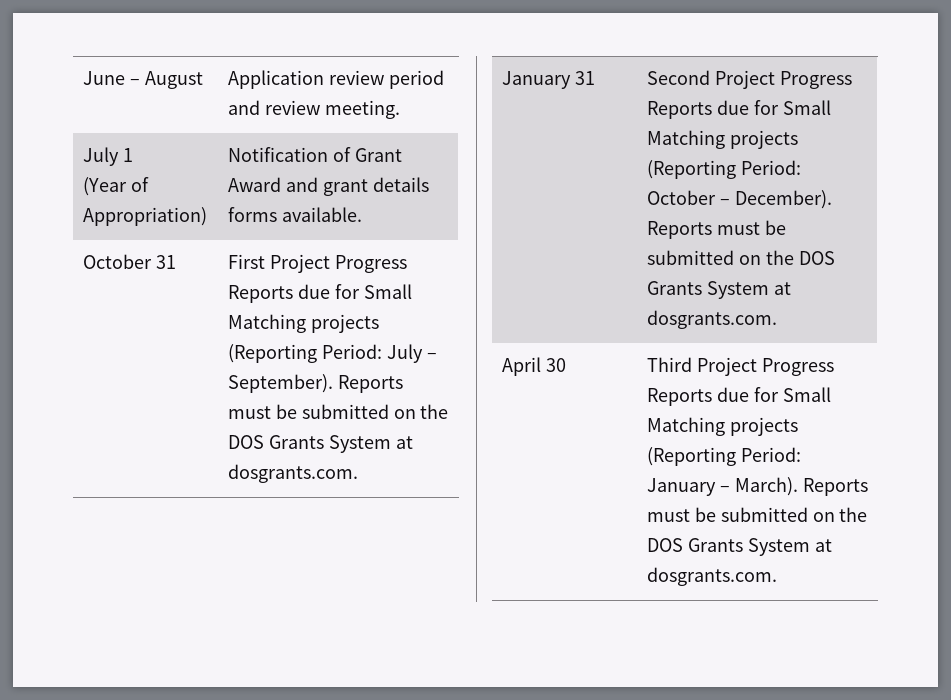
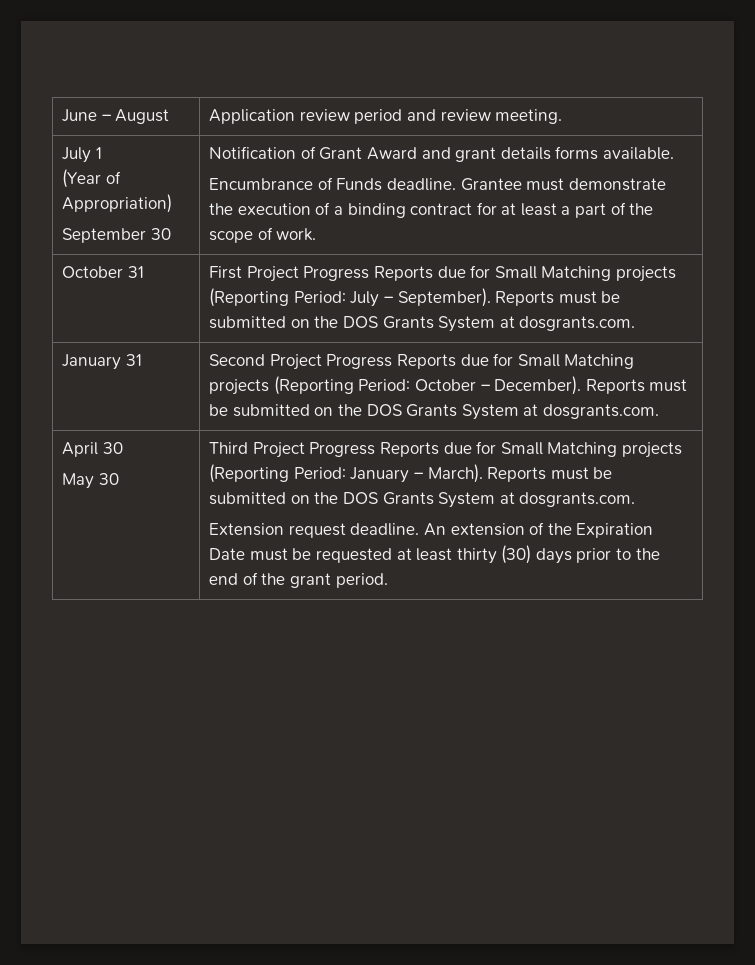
(207, 216) none -> [62,228,171,243] // September 30
(362, 214) none -> [209,177,666,191] [209,202,654,218] [209,227,317,243] // Encumbrance of Funds deadline. Grantee must demonstrate the execution of a binding contract for at least a part of the scope of work.
(566, 365) none -> [62,473,119,489] // May 30
(777, 576) none -> [209,522,654,538] [209,545,660,564] [209,572,388,588] // Extension request deadline. An extension of the Expiration Date must be requested at least thirty (30) days prior to the end of the grant period.

